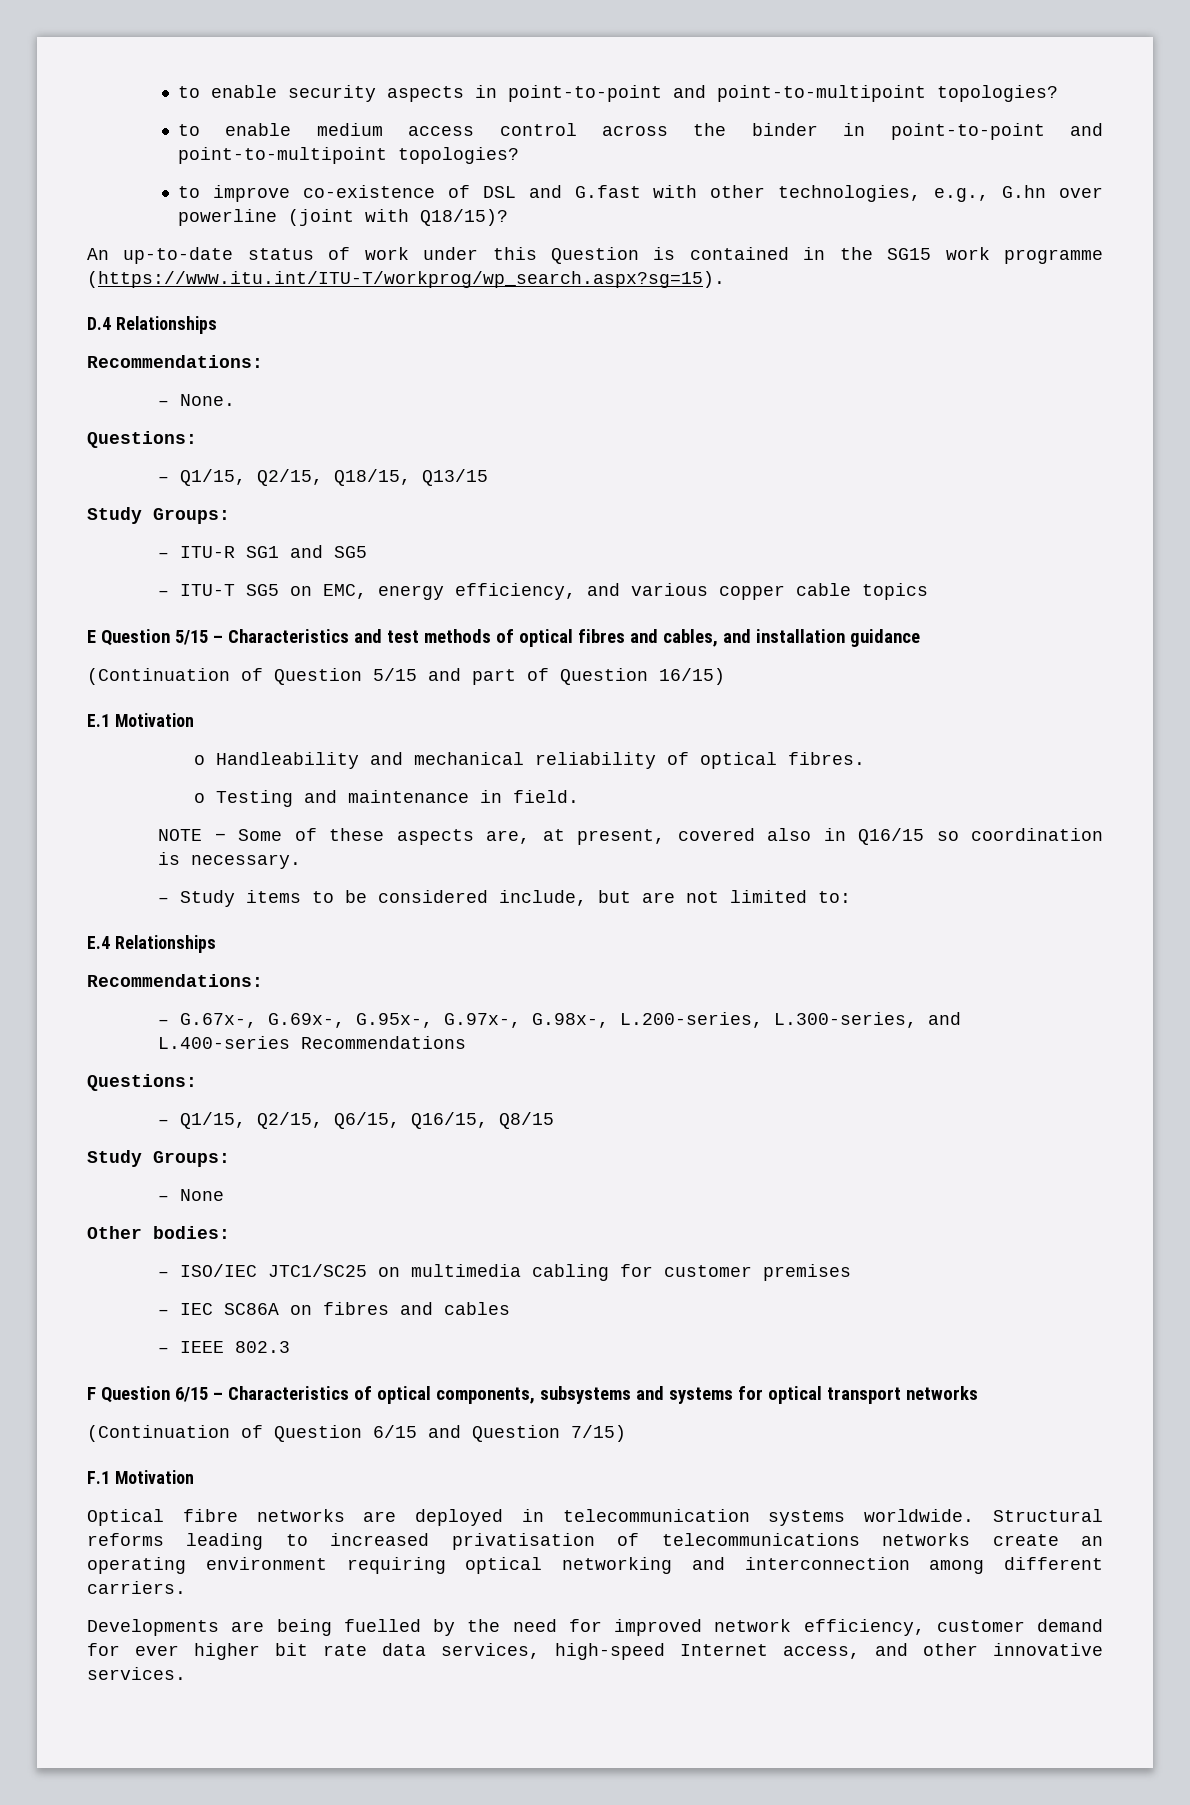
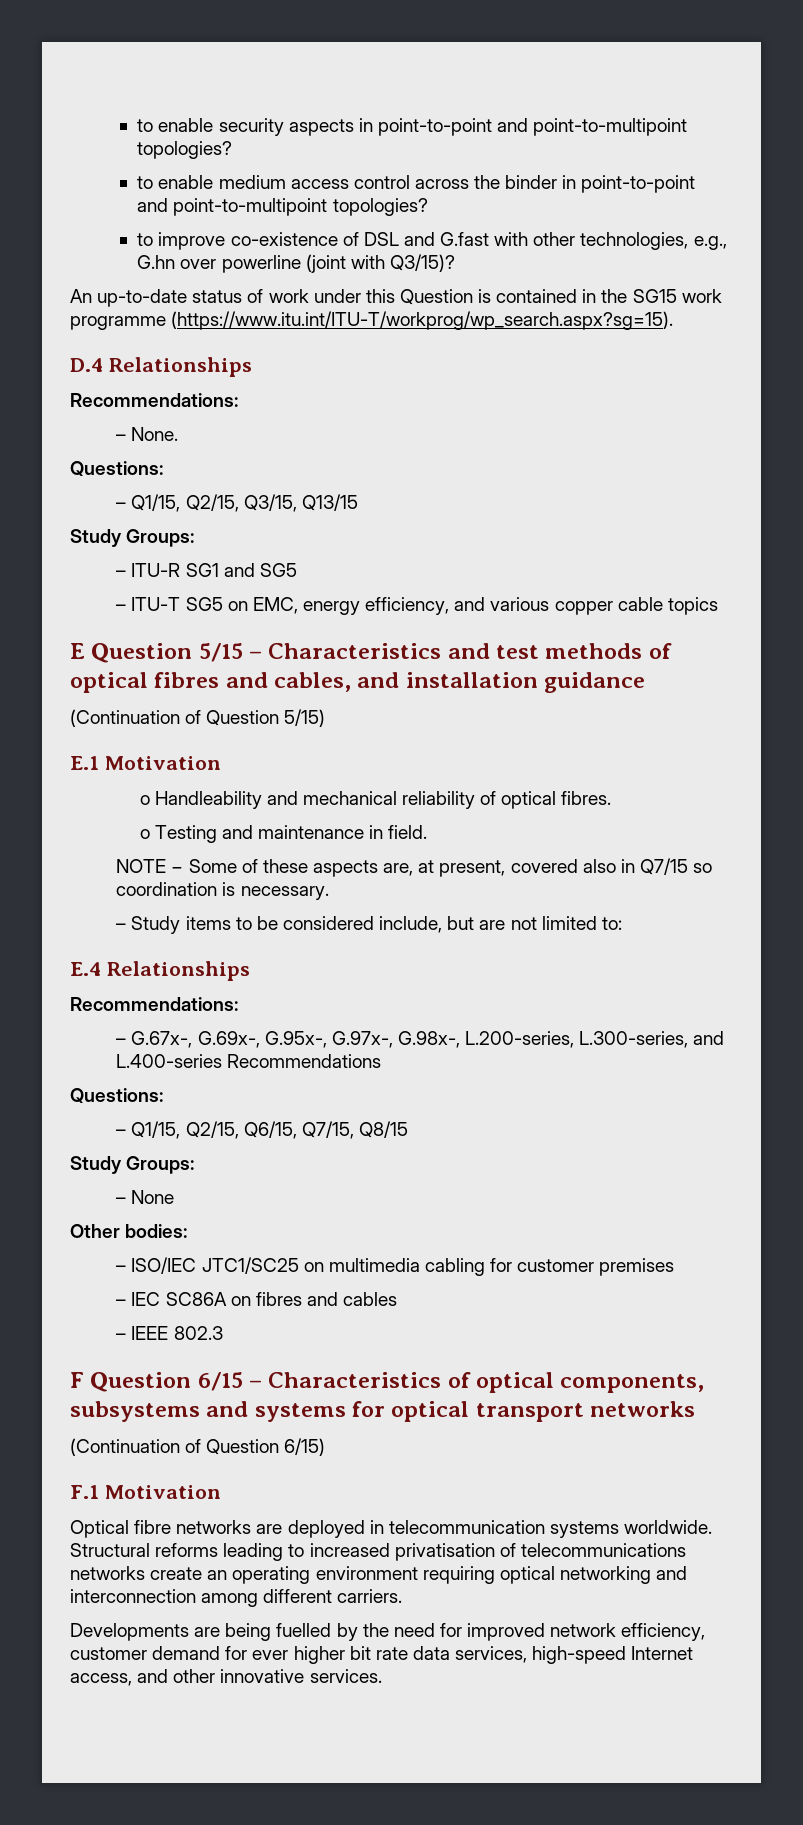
[419,209,508,226] Q18/15)? -> [389,254,455,272] Q3/15)?
[334,469,412,486] Q18/15, -> [243,494,297,512] Q3/15,
[373,668,725,685] 5/15 and part of Question 16/15) -> [284,709,326,727] 5/15)
[858,828,925,845] Q16/15 -> [639,858,688,875] Q7/15
[411,1112,489,1129] Q16/15, -> [301,1121,354,1139] Q7/15,
[373,1425,626,1442] 6/15 and Question 7/15) -> [284,1438,326,1456] 6/15)

